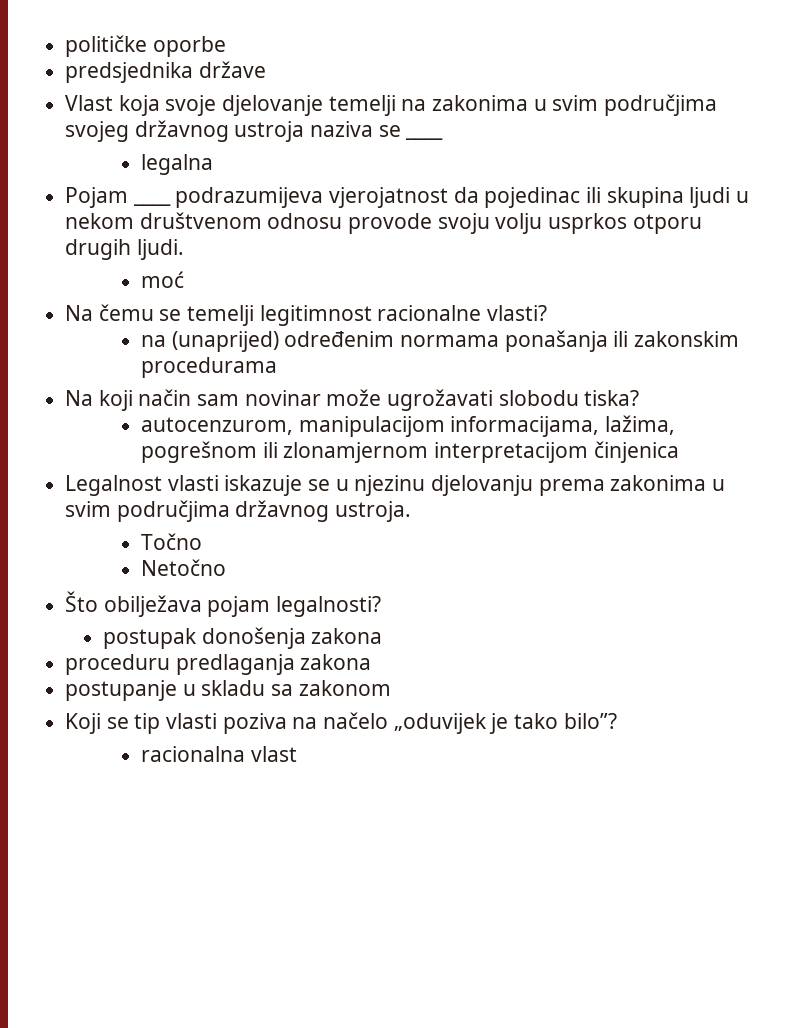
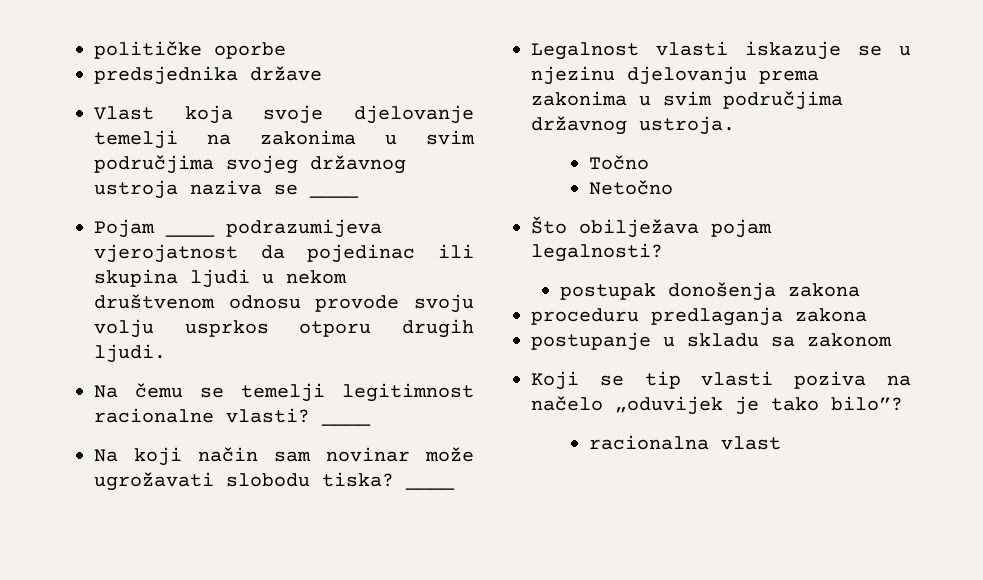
[141,154,214,175] // legalna -> (359, 196) none
[141,271,185,288] // moć -> (166, 353) none
[141,330,740,352] [141,357,278,378] // na (unaprijed) određenim normama ponašanja ili zakonskim procedurama -> [321,422,371,426] ____
[141,415,676,437] [141,441,679,463] // autocenzurom, manipulacijom informacijama, lažima, pogrešnom ili zlonamjernom interpretacijom činjenica -> [405,486,455,490] ____

